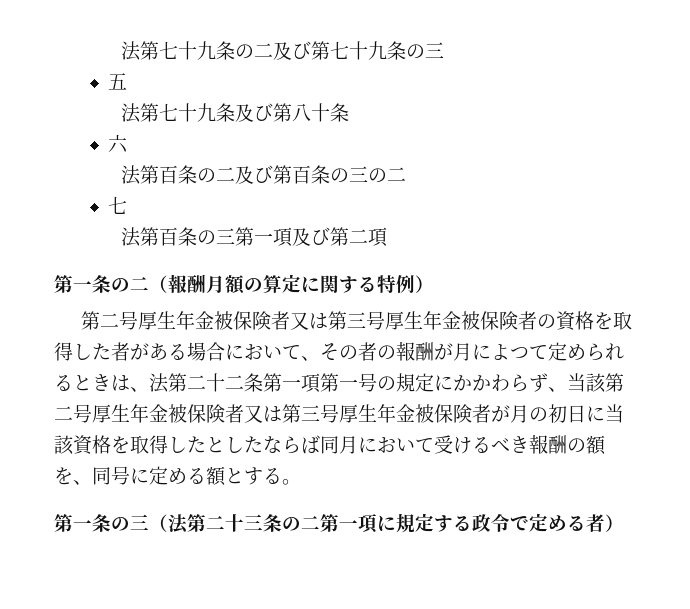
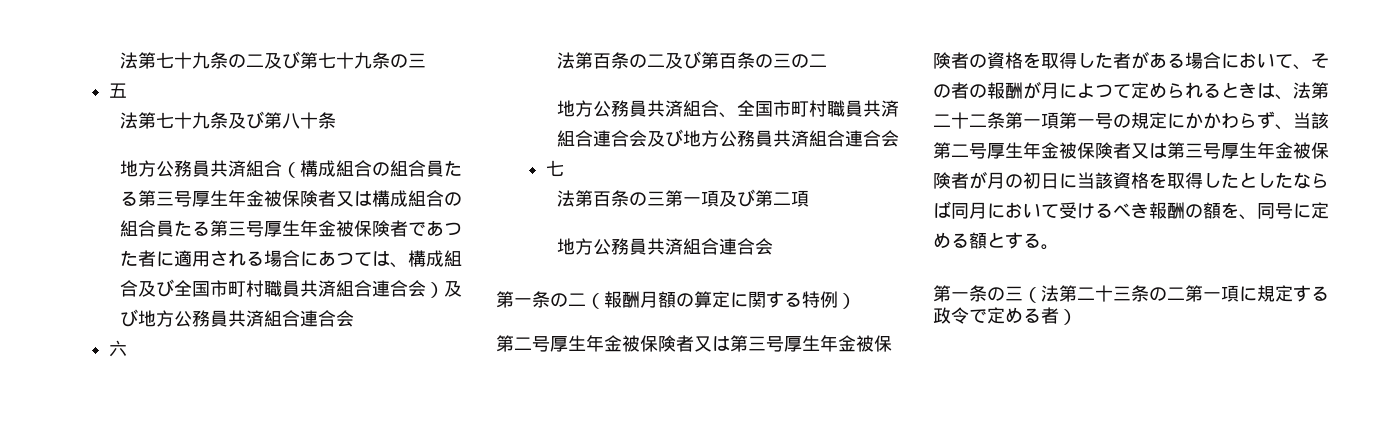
(349, 112) none -> [120,160,463,178] [120,190,463,207] [120,220,463,237] [120,250,463,268] [120,279,463,298] [120,309,355,327] // 地方公務員共済組合（構成組合の組合員たる第三号厚生年金被保険者又は構成組合の組合員たる第三号厚生年金被保険者であつた者に適用される場合にあつては、構成組合及び全国市町村職員共済組合連合会）及び地方公務員共済組合連合会
(406, 174) none -> [557,100,900,118] [557,129,900,147] // 地方公務員共済組合、全国市町村職員共済組合連合会及び地方公務員共済組合連合会
(387, 237) none -> [557,238,774,255] // 地方公務員共済組合連合会

